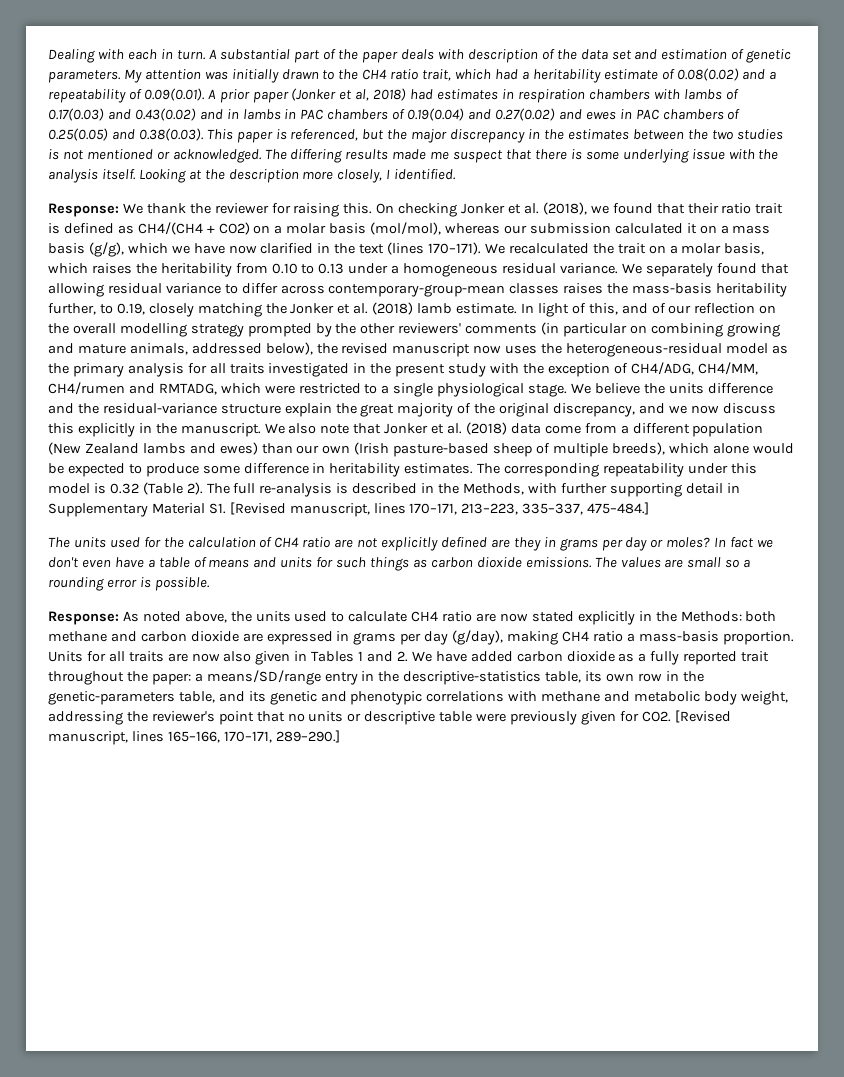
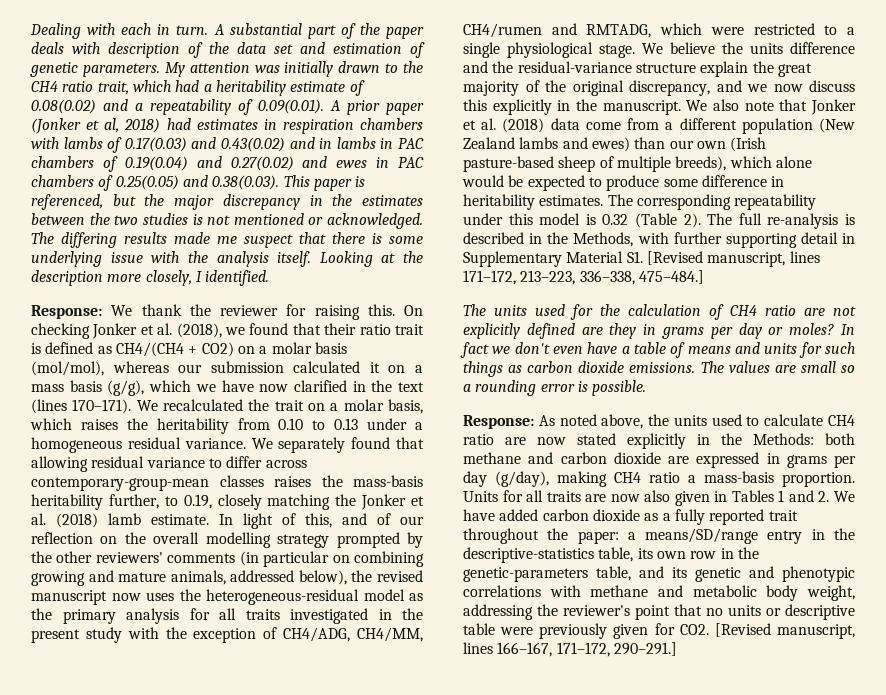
[409,503,584,515] 170–171, 213–223, 335–337, -> [463,270,635,285] 171–172, 213–223, 336–338,
[167,730,340,743] 165–166, 170–171, 289–290.] -> [497,642,677,657] 166–167, 171–172, 290–291.]

